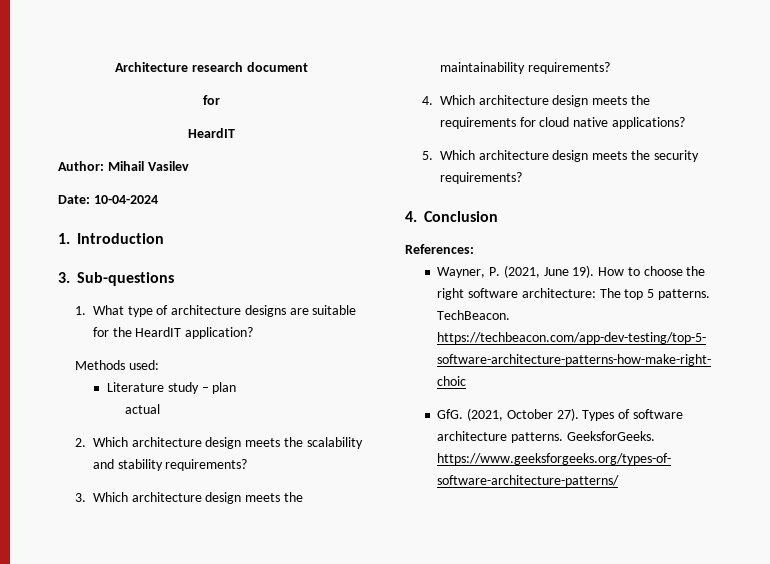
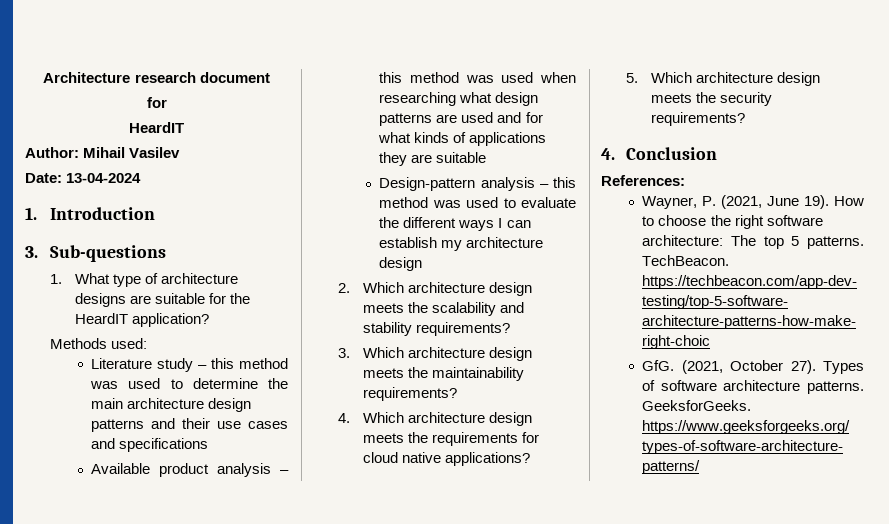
[93,195,158,204] 10-04-2024 -> [66,173,142,183] 13-04-2024
[212,382,237,394] [125,404,161,414] plan // actual -> [211,358,288,369] [90,378,288,389] [91,398,252,412] [91,418,288,432] [91,438,209,452] [91,463,289,477] [379,72,576,83] [379,92,539,106] [379,112,543,126] [378,132,547,146] [379,152,487,166] [379,177,576,191] [379,197,576,208] [379,217,531,231] [379,237,544,251] [379,257,423,271] this method was used to determine the main architecture design patterns and their use cases and specifications // Available product analysis – this method was used when researching what design patterns are used and for what kinds of applications they are suitable // Design-pattern analysis – this method was used to evaluate the different ways I can establish my architecture design

